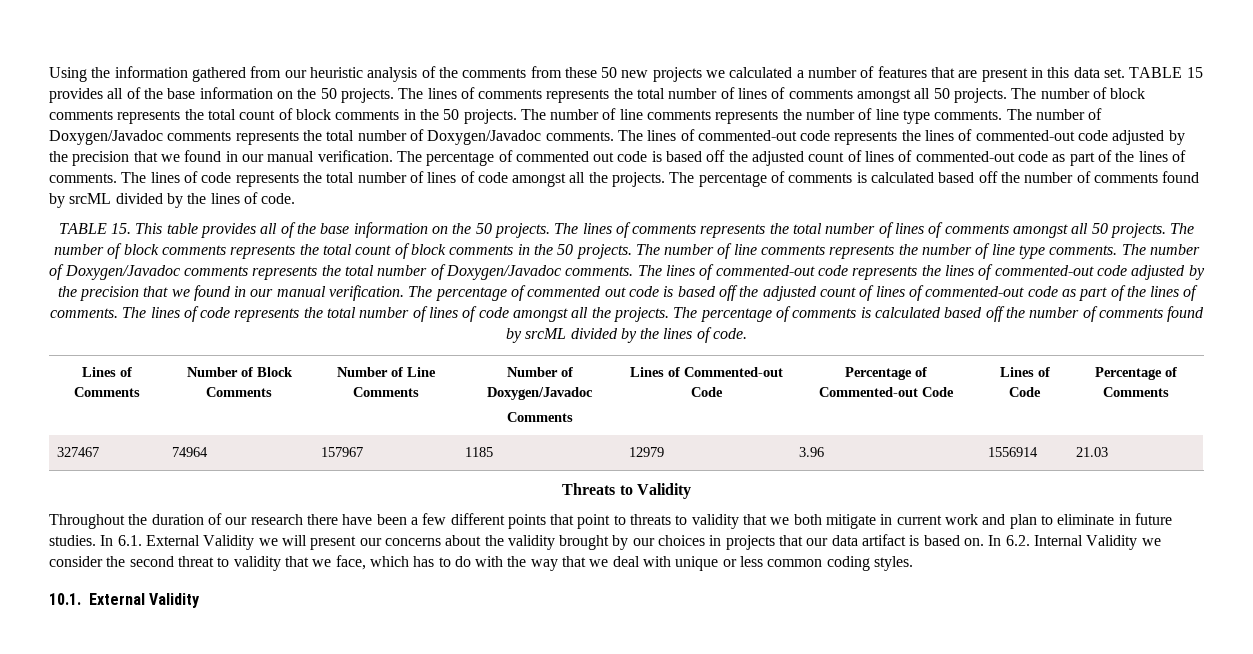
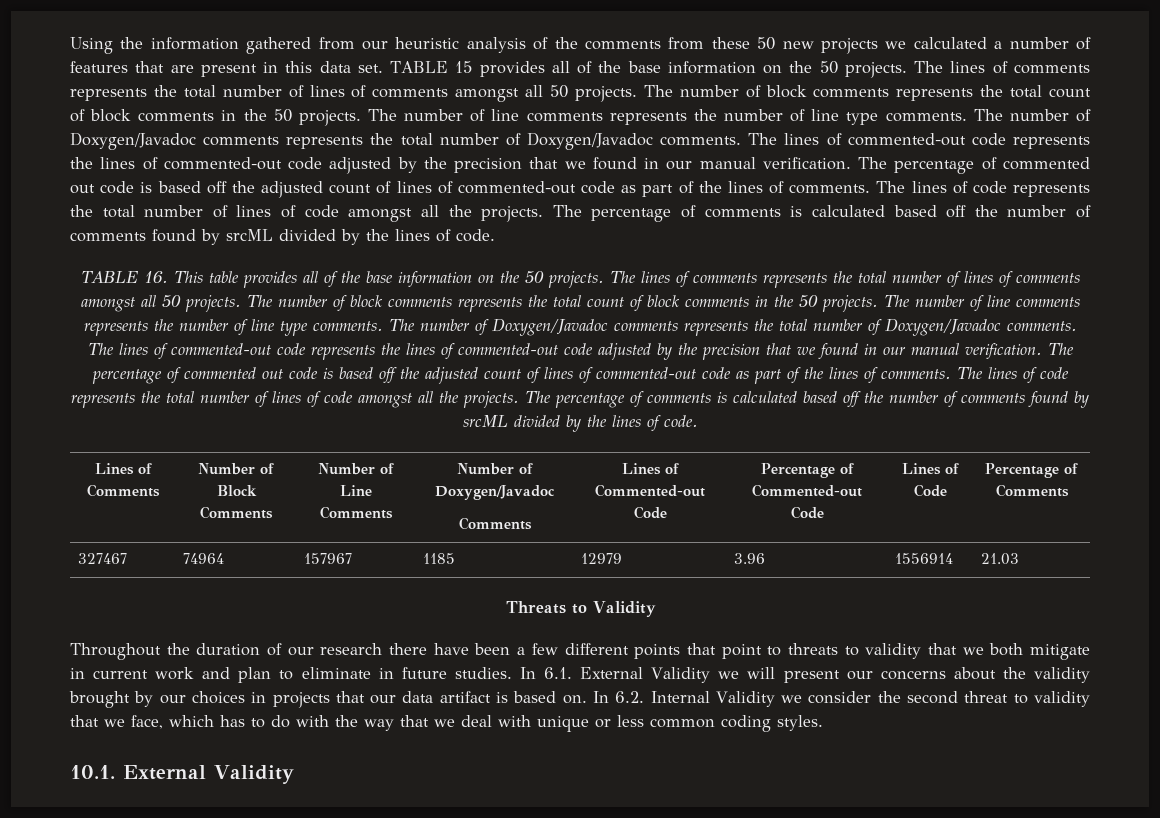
[111,223,132,234] 15. -> [143,271,168,283] 16.

